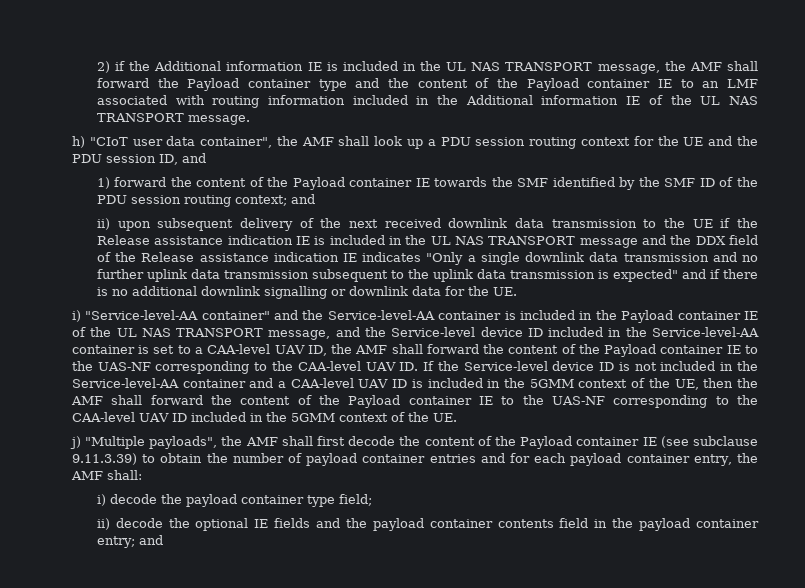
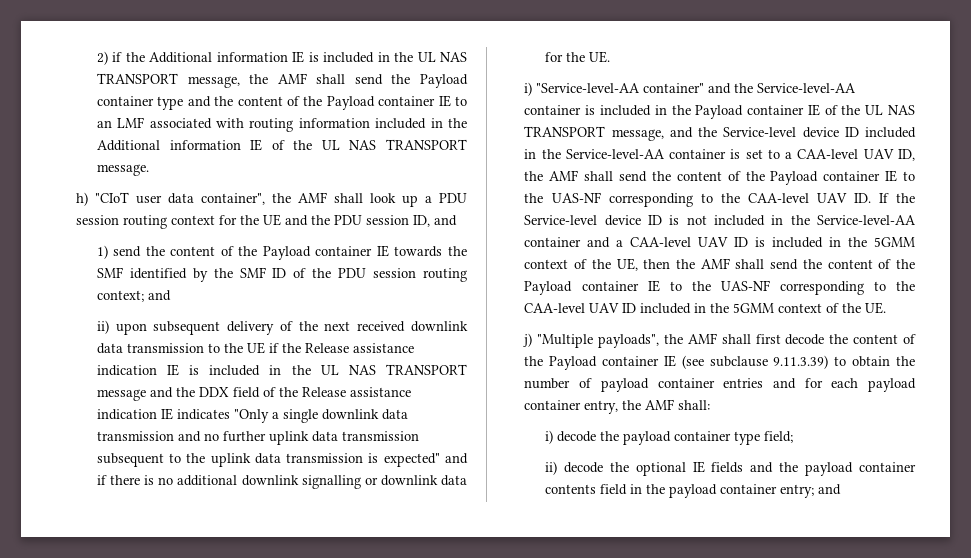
[96,78,149,88] forward -> [354,74,383,85] send
[114,177,167,187] forward -> [113,246,142,257] send
[426,344,479,354] forward -> [619,171,648,182] send
[150,395,203,405] forward -> [770,259,799,270] send

